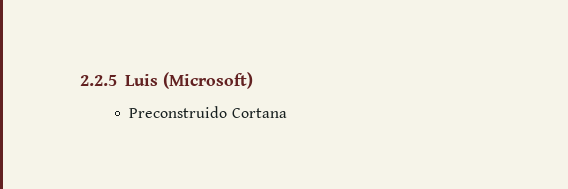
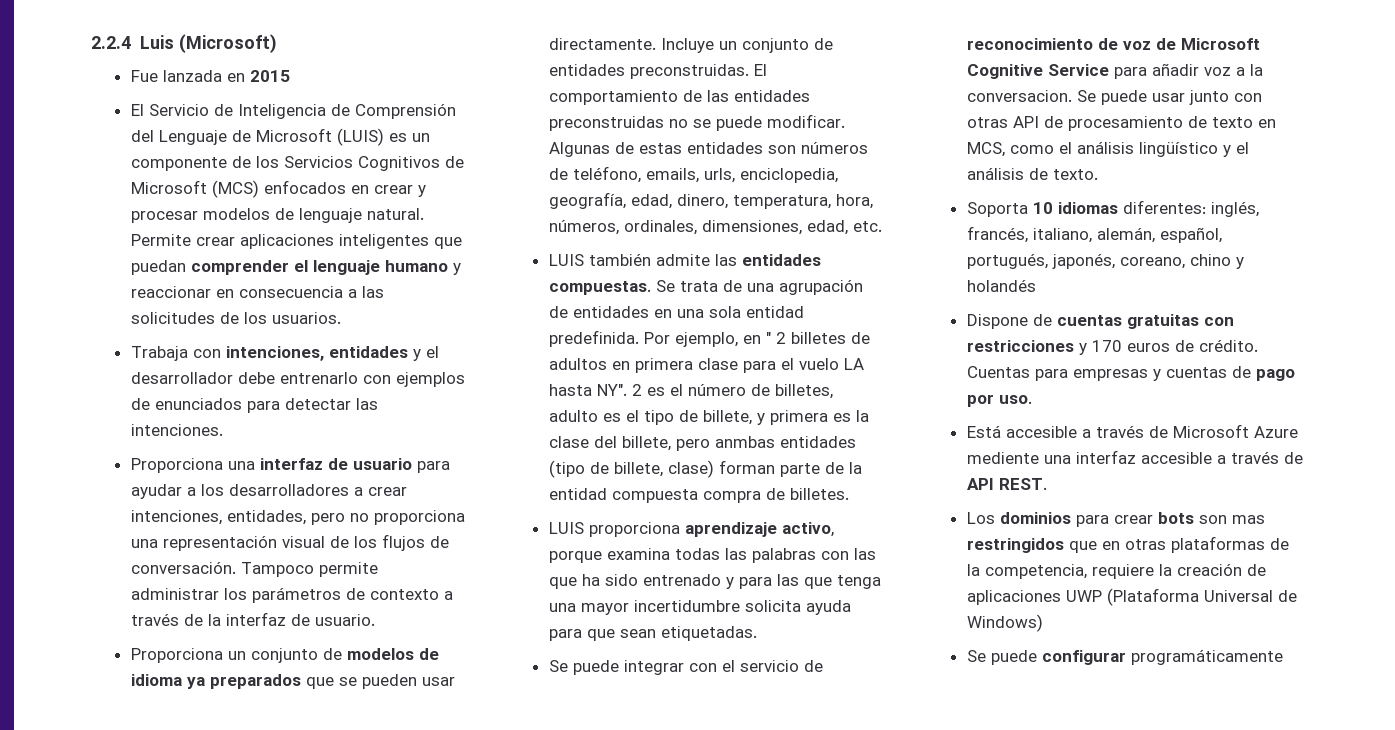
[80,75,117,86] 2.2.5 -> [91,36,131,49] 2.2.4
[129,106,287,118] Preconstruido Cortana -> [130,70,290,82] [130,103,456,119] [130,128,430,146] [130,156,464,171] [130,180,426,198] [130,208,424,223] [130,234,462,249] [130,260,461,275] [130,286,384,298] [130,312,341,324] [130,346,439,361] [130,372,465,387] [130,398,378,413] [130,424,223,436] [130,458,450,473] [130,484,407,499] [130,510,465,525] [130,534,449,551] [130,561,378,577] [130,587,453,603] [130,612,375,626] [130,648,439,663] [130,674,455,689] [548,38,833,53] [548,64,767,79] [548,90,810,105] [548,114,845,131] [548,142,868,157] [548,166,838,183] [548,192,873,209] [548,220,882,235] [548,253,821,266] [548,279,863,295] [548,306,804,318] [548,330,870,347] [548,358,864,373] [548,384,833,399] [548,410,869,425] [548,436,856,451] [548,460,862,478] [548,488,849,503] [548,522,834,537] [548,548,876,563] [548,574,881,589] [548,600,851,615] [548,626,757,641] [548,660,823,675] [966,38,1260,50] [966,63,1263,79] [966,90,1262,105] [966,116,1276,131] [966,141,1249,157] [966,167,1098,180] [966,200,1259,217] [966,226,1222,243] [966,253,1244,269] [966,279,1036,292] [966,314,1234,329] [966,339,1258,355] [966,366,1295,381] [966,394,1032,407] [966,424,1298,438] [966,450,1303,464] [966,478,1047,490] [966,512,1265,527] [966,536,1289,553] [966,563,1266,579] [966,588,1297,606] [966,614,1043,632] [966,649,1283,665] Fue lanzada en 2015 // El Servicio de Inteligencia de Comprensión del Lenguaje de Microsoft (LUIS) es un componente de los Servicios Cognitivos de Microsoft (MCS) enfocados en crear y procesar modelos de lenguaje natural. Permite crear aplicaciones inteligentes que puedan comprender el lenguaje humano y reaccionar en consecuencia a las solicitudes de los usuarios. // Trabaja con intenciones, entidades y el desarrollador debe entrenarlo con ejemplos de enunciados para detectar las intenciones. // Proporciona una interfaz de usuario para ayudar a los desarrolladores a crear intenciones, entidades, pero no proporciona una representación visual de los flujos de conversación. Tampoco permite administrar los parámetros de contexto a través de la interfaz de usuario. // Proporciona un conjunto de modelos de idioma ya preparados que se pueden usar directamente. Incluye un conjunto de entidades preconstruidas. El comportamiento de las entidades preconstruidas no se puede modificar. Algunas de estas entidades son números de teléfono, emails, urls, enciclopedia, geografía, edad, dinero, temperatura, hora, números, ordinales, dimensiones, edad, etc. // LUIS también admite las entidades compuestas. Se trata de una agrupación de entidades en una sola entidad predefinida. Por ejemplo, en " 2 billetes de adultos en primera clase para el vuelo LA hasta NY". 2 es el número de billetes, adulto es el tipo de billete, y primera es la clase del billete, pero anmbas entidades (tipo de billete, clase) forman parte de la entidad compuesta compra de billetes. // LUIS proporciona aprendizaje activo, porque examina todas las palabras con las que ha sido entrenado y para las que tenga una mayor incertidumbre solicita ayuda para que sean etiquetadas. // Se puede integrar con el servicio de reconocimiento de voz de Microsoft Cognitive Service para añadir voz a la conversacion. Se puede usar junto con otras API de procesamiento de texto en MCS, como el análisis lingüístico y el análisis de texto. // Soporta 10 idiomas diferentes: inglés, francés, italiano, alemán, español, portugués, japonés, coreano, chino y holandés // Dispone de cuentas gratuitas con restricciones y 170 euros de crédito. Cuentas para empresas y cuentas de pago por uso. // Está accesible a través de Microsoft Azure mediente una interfaz accesible a través de API REST. // Los dominios para crear bots son mas restringidos que en otras plataformas de la competencia, requiere la creación de aplicaciones UWP (Plataforma Universal de Windows) // Se puede configurar programáticamente

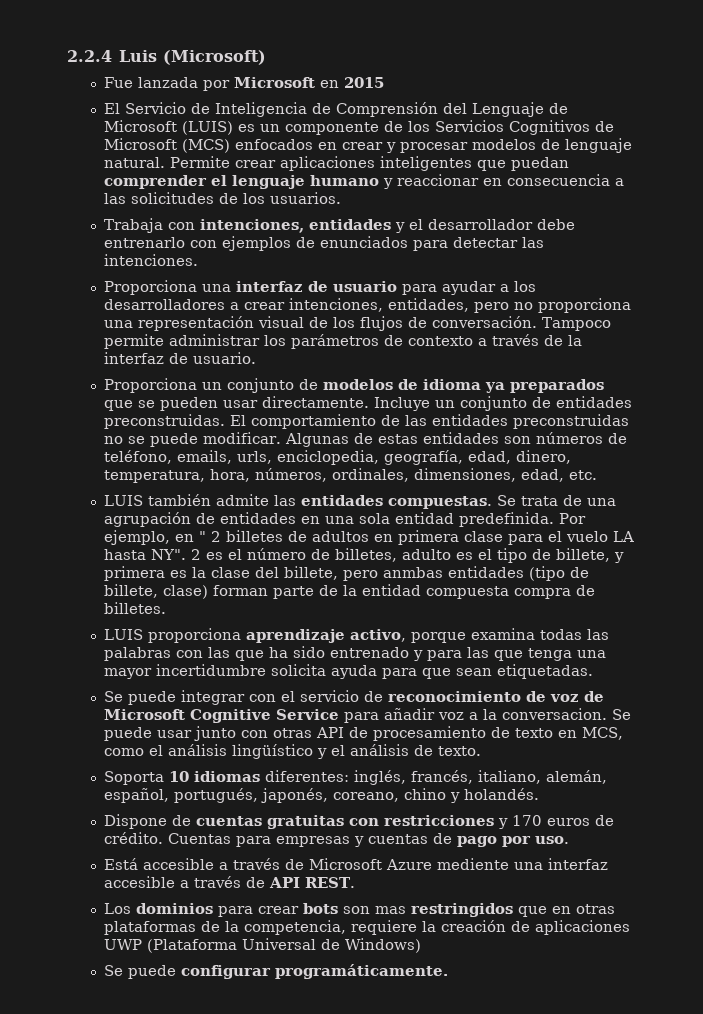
(222, 76) none -> [203,77,316,91] por Microsoft
[966,279,1036,292] holandés -> [464,788,540,800] holandés.
[1130,649,1283,665] programáticamente -> [275,964,449,979] programáticamente.

